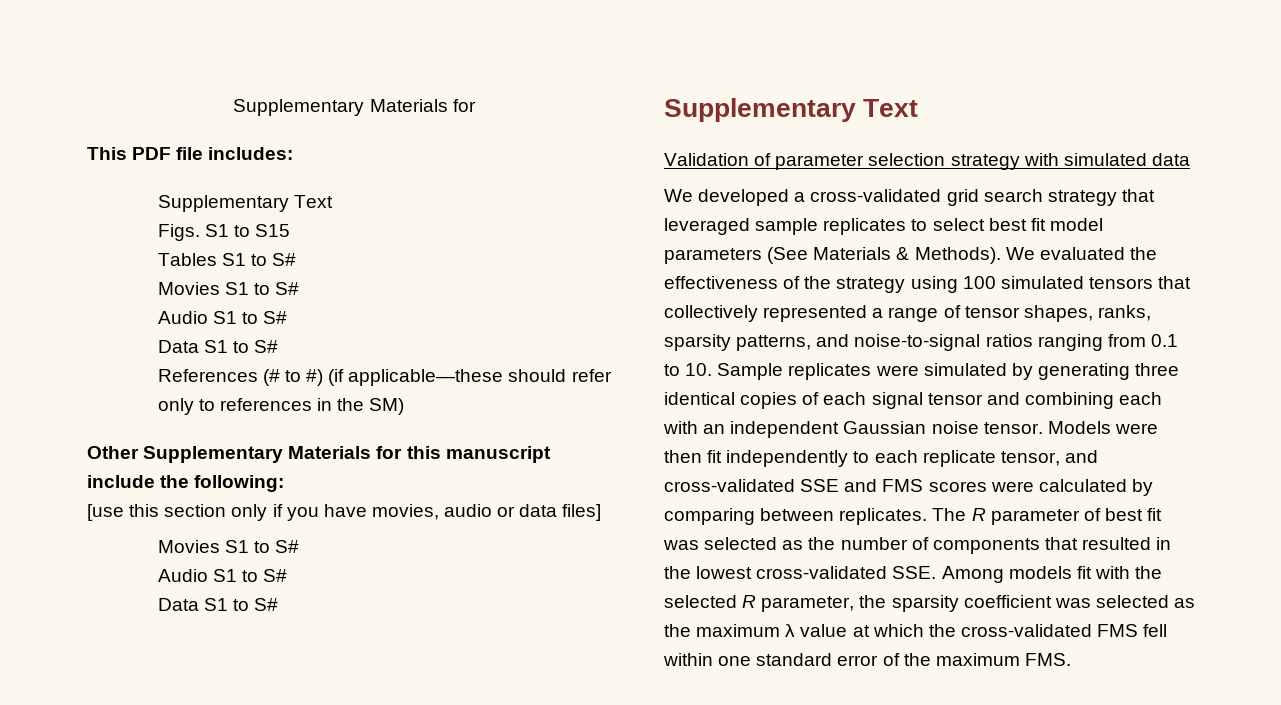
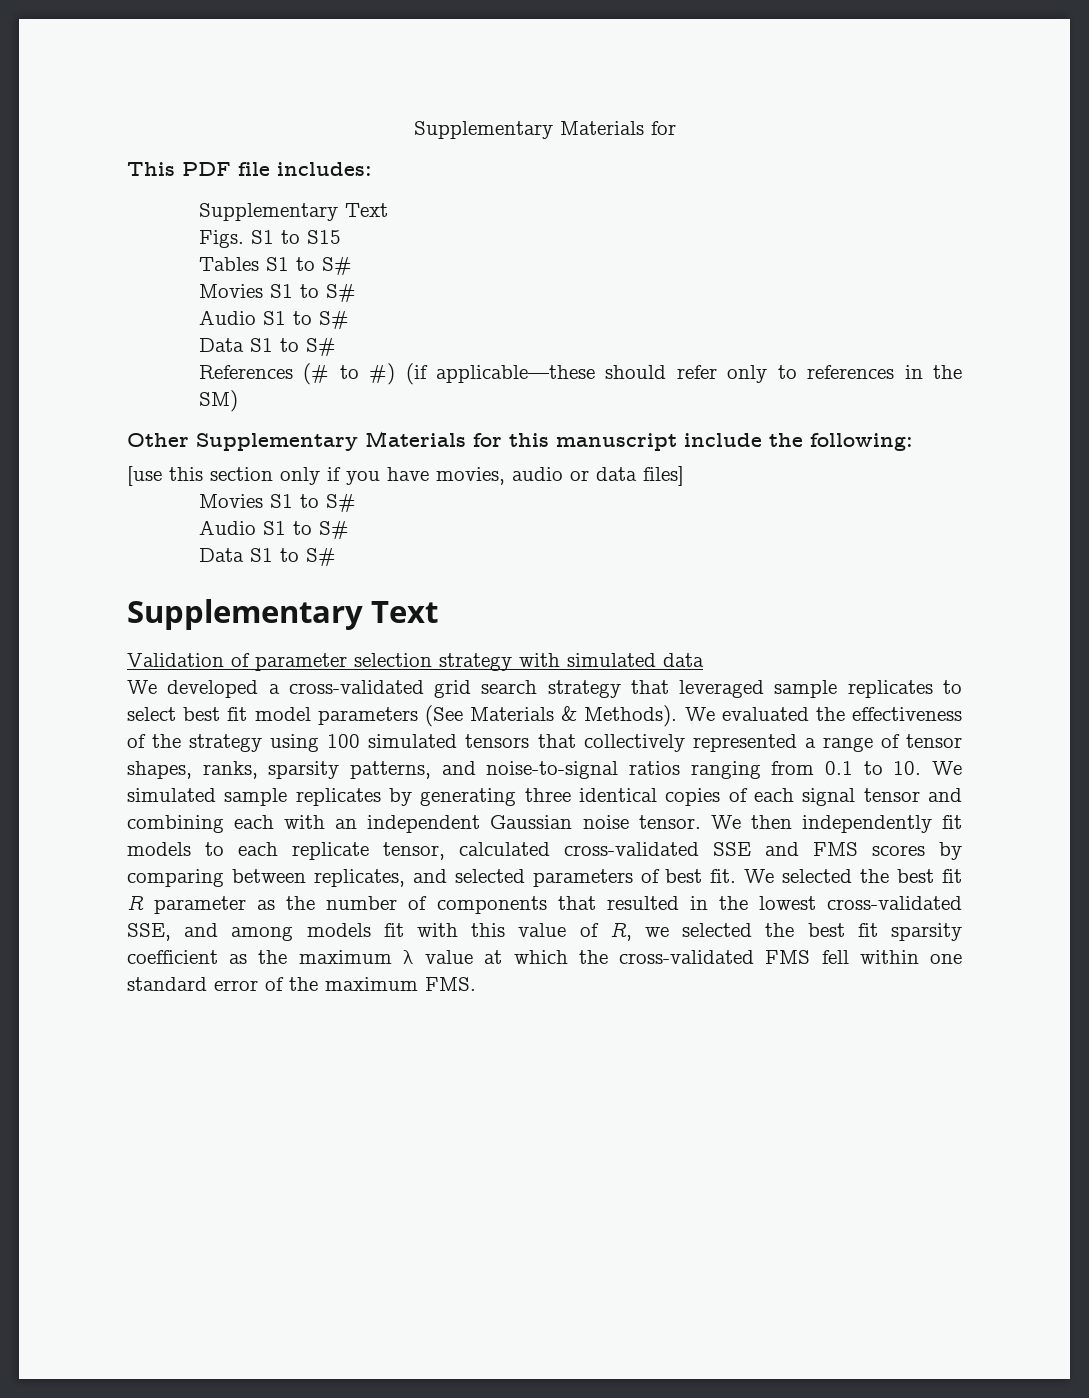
[717,363,1007,380] Sample replicates were simulated -> [931,761,962,775] [127,788,381,806] We simulated sample replicates
[1047,421,1158,434] [664,450,849,467] Models were then fit independently -> [710,815,962,833] [127,842,191,856] We then independently fit models
[1064,450,1098,463] and -> [459,842,550,856] calculated
[990,479,1127,492] were calculated -> (925, 850) none
[839,508,1163,525] [663,537,778,550] replicates. The R parameter of best fit was selected -> [313,869,962,887] [127,895,247,914] replicates, and selected parameters of best fit. We selected the best fit R parameter
[892,566,1163,583] [664,595,1169,612] SSE. Among models fit with the selected R parameter, the sparsity coefficient was selected -> [127,922,963,941] [127,950,218,964] SSE, and among models fit with this value of R, we selected the best fit sparsity coefficient

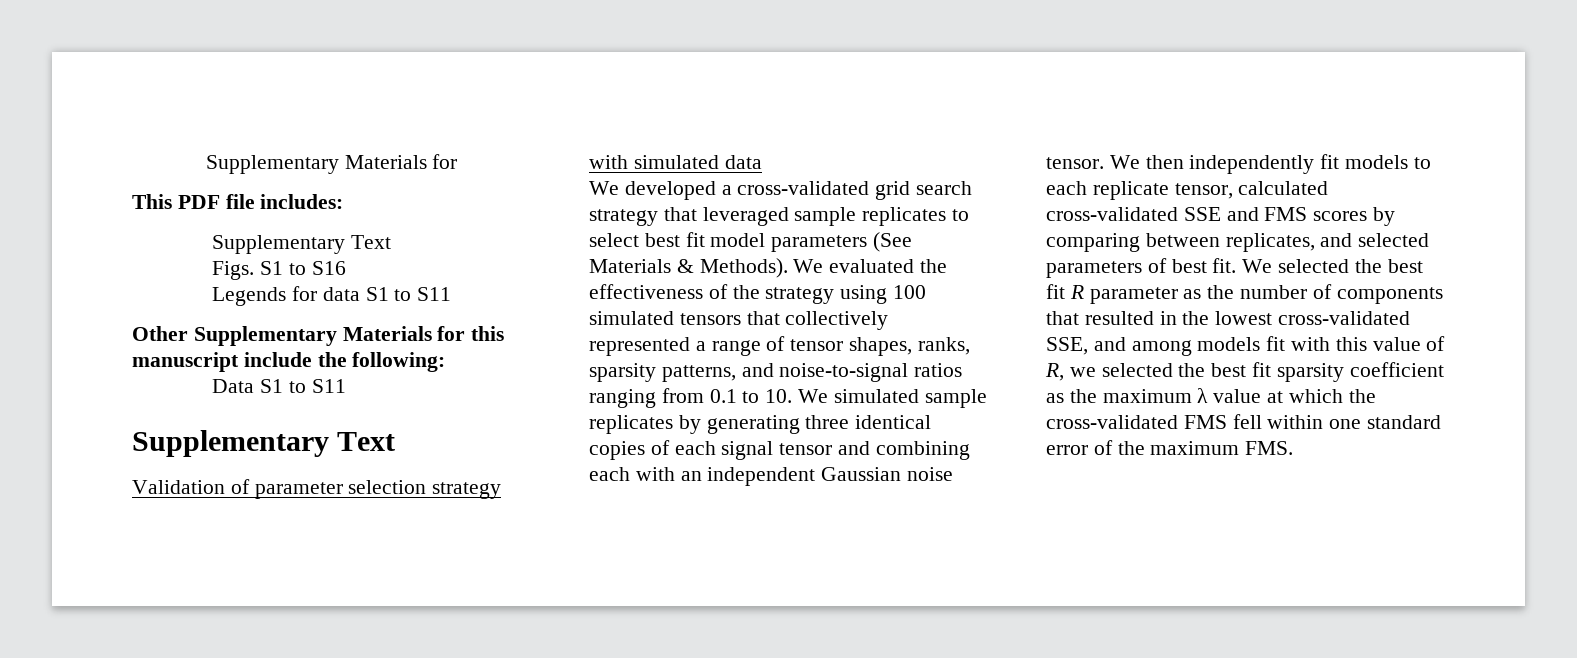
[306,230,341,244] [198,256,352,276] [198,283,356,303] [198,310,349,330] [198,337,336,357] [198,363,962,385] [198,390,238,412] S15 // Tables S1 to S# // Movies S1 to S# // Audio S1 to S# // Data S1 to S# // References (# to #) (if applicable—these should refer only to references in the SM) -> [311,261,346,275] [212,286,452,306] S16 // Legends for data S1 to S11
[127,466,684,486] [198,493,356,513] [198,520,349,540] [198,547,336,567] // [use this section only if you have movies, audio or data files] // Movies S1 to S# // Audio S1 to S# // Data S1 to S# -> [212,379,346,393] // Data S1 to S11

